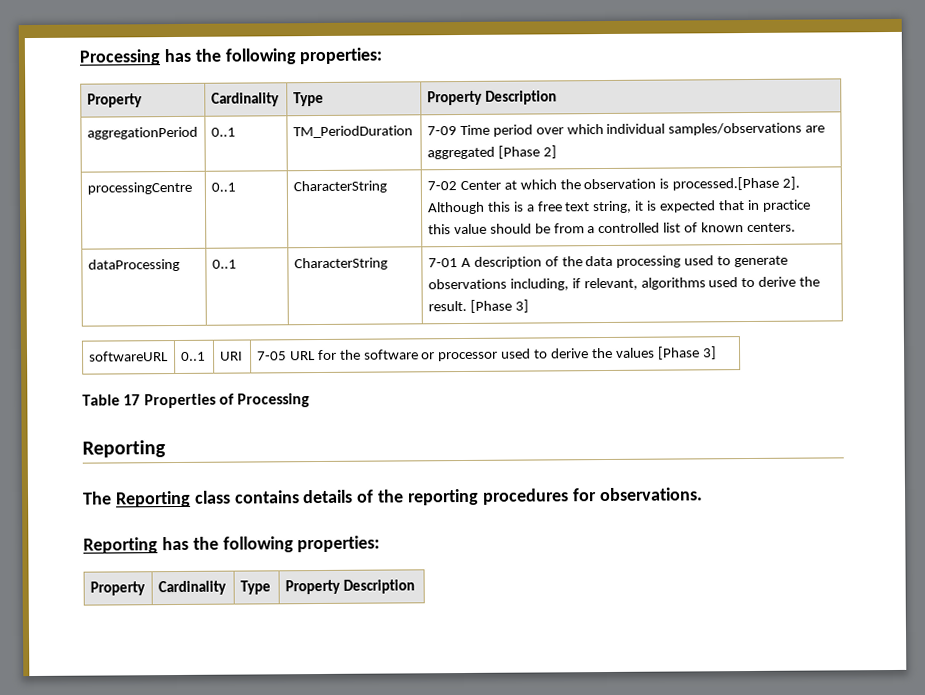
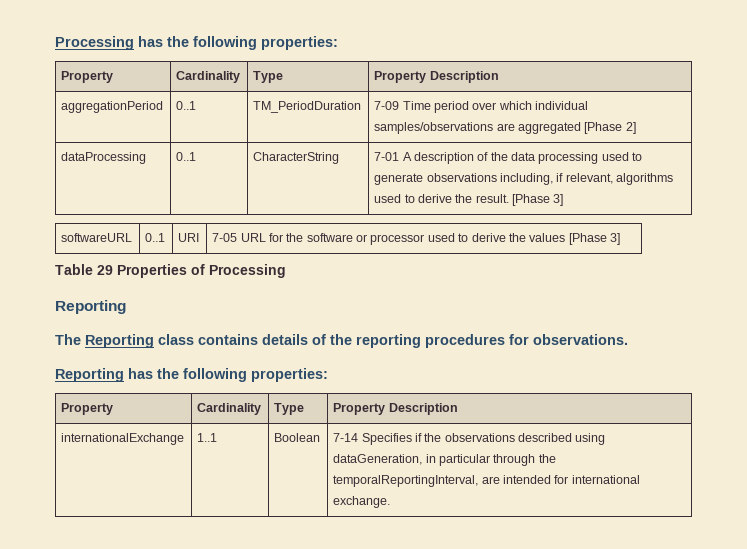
[86,181,192,195] [210,182,236,192] [292,180,387,194] [426,176,801,191] [426,199,811,215] [427,222,797,235] // processingCentre | 0..1 | CharacterString | 7-02 Center at which the observation is processed.[Phase 2]. Although this is a free text string, it is expected that in practice this value should be from a controlled list of known centers. -> (636, 128) none
[123,394,141,406] 17 -> [97,265,113,275] 29
(415, 586) none -> [61,433,185,445] [197,433,218,442] [274,433,321,442] [333,433,606,445] [333,454,556,466] [333,475,640,487] [333,496,391,508] // internationalExchange | 1..1 | Boolean | 7-14 Specifies if the observations described using dataGeneration, in particular through the temporalReportingInterval, are intended for international exchange.

